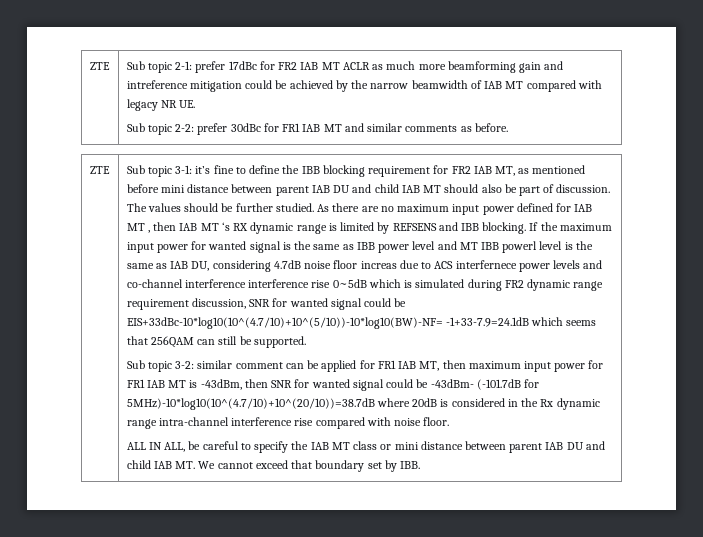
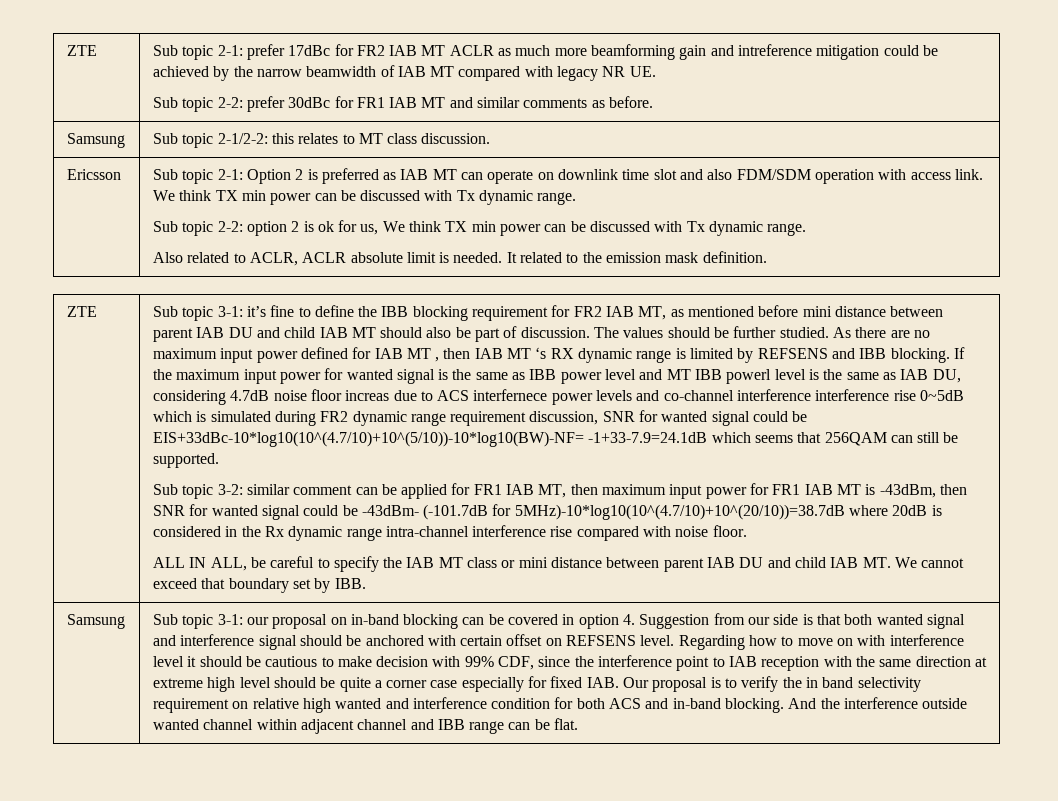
(508, 127) none -> [66,133,125,148] [152,133,491,148] [66,169,121,180] [152,168,983,184] [152,190,577,205] [152,220,807,236] [152,251,767,266] // Samsung | Sub topic 2-1/2-2: this relates to MT class discussion. // Ericsson | Sub topic 2-1: Option 2 is preferred as IAB MT can operate on downlink time slot and also FDM/SDM operation with access link. We think TX min power can be discussed with Tx dynamic range. // Sub topic 2-2: option 2 is ok for us, We think TX min power can be discussed with Tx dynamic range. // Also related to ACLR, ACLR absolute limit is needed. It related to the emission mask definition.
(421, 465) none -> [66,614,125,629] [152,613,965,629] [152,634,964,650] [152,655,987,671] [152,676,921,692] [152,697,968,713] [152,718,579,734] // Samsung | Sub topic 3-1: our proposal on in-band blocking can be covered in option 4. Suggestion from our side is that both wanted signal and interference signal should be anchored with certain offset on REFSENS level. Regarding how to move on with interference level it should be cautious to make decision with 99% CDF, since the interference point to IAB reception with the same direction at extreme high level should be quite a corner case especially for fixed IAB. Our proposal is to verify the in band selectivity requirement on relative high wanted and interference condition for both ACS and in-band blocking. And the interference outside wanted channel within adjacent channel and IBB range can be flat.

